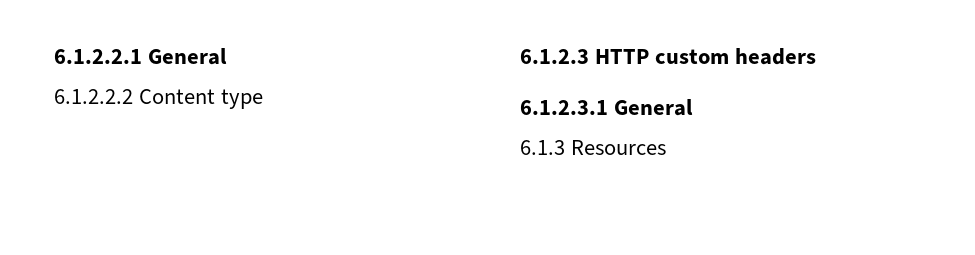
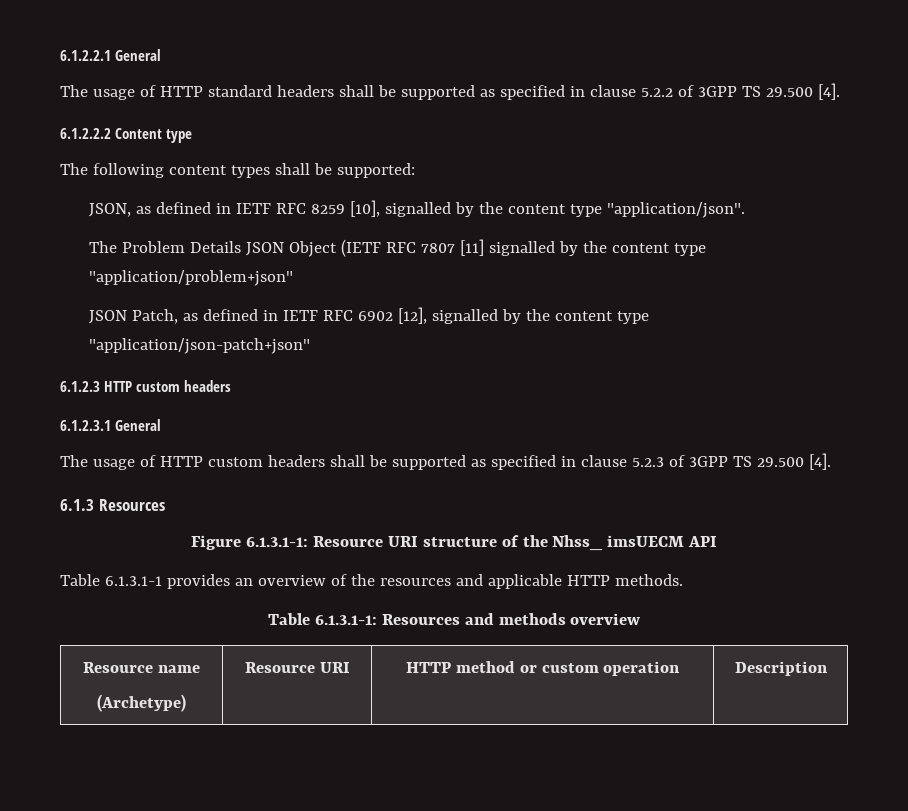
[54,89,264,109] 6.1.2.2.2 Content type -> [60,83,840,100] [60,128,193,143] [60,163,415,178] [88,200,745,218] [88,239,706,257] [88,270,293,286] [88,307,649,324] [88,338,310,354] The usage of HTTP standard headers shall be supported as specified in clause 5.2.2 of 3GPP TS 29.500 [4]. // 6.1.2.2.2 Content type // The following content types shall be supported: // JSON, as defined in IETF RFC 8259 [10], signalled by the content type "application/json". // The Problem Details JSON Object (IETF RFC 7807 [11] signalled by the content type "application/problem+json" // JSON Patch, as defined in IETF RFC 6902 [12], signalled by the content type "application/json-patch+json"
[520,140,667,155] 6.1.3 Resources -> [60,453,831,470] [60,499,165,511] [190,535,718,551] [60,574,683,589] [267,613,641,625] [83,662,200,673] [97,694,186,712] [244,662,350,673] [405,661,681,676] [734,661,828,676] The usage of HTTP custom headers shall be supported as specified in clause 5.2.3 of 3GPP TS 29.500 [4]. // 6.1.3 Resources // Figure 6.1.3.1-1: Resource URI structure of the Nhss_ imsUECM API // Table 6.1.3.1-1 provides an overview of the resources and applicable HTTP methods. // Table 6.1.3.1-1: Resources and methods overview // Resource name // (Archetype) | Resource URI | HTTP method or custom operation | Description

